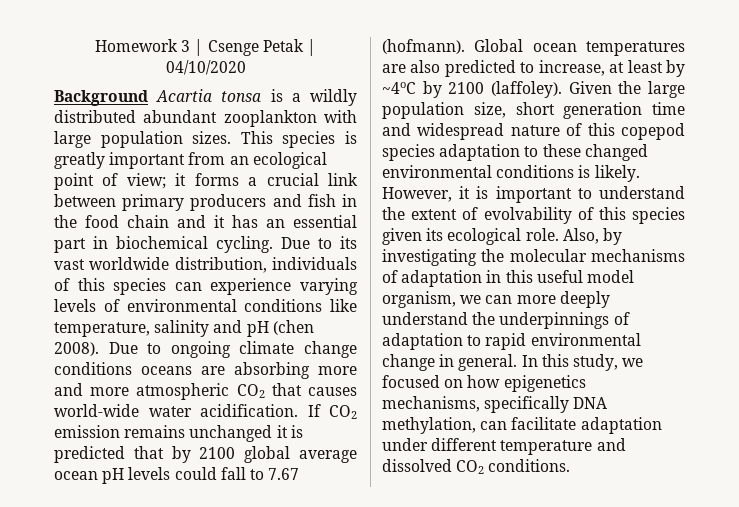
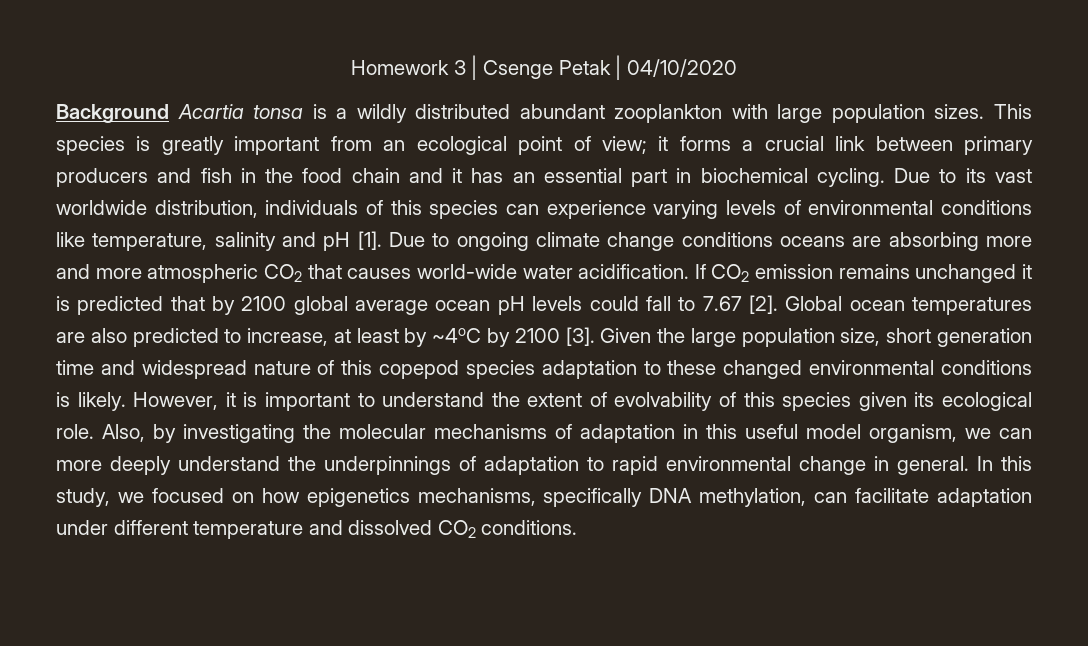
[272,320,314,335] [54,342,99,356] (chen 2008). -> [357,231,382,250] [1].
[382,39,465,54] (hofmann). -> [748,295,778,314] [2].
[491,81,562,98] (laffoley). -> [565,327,595,346] [3].

